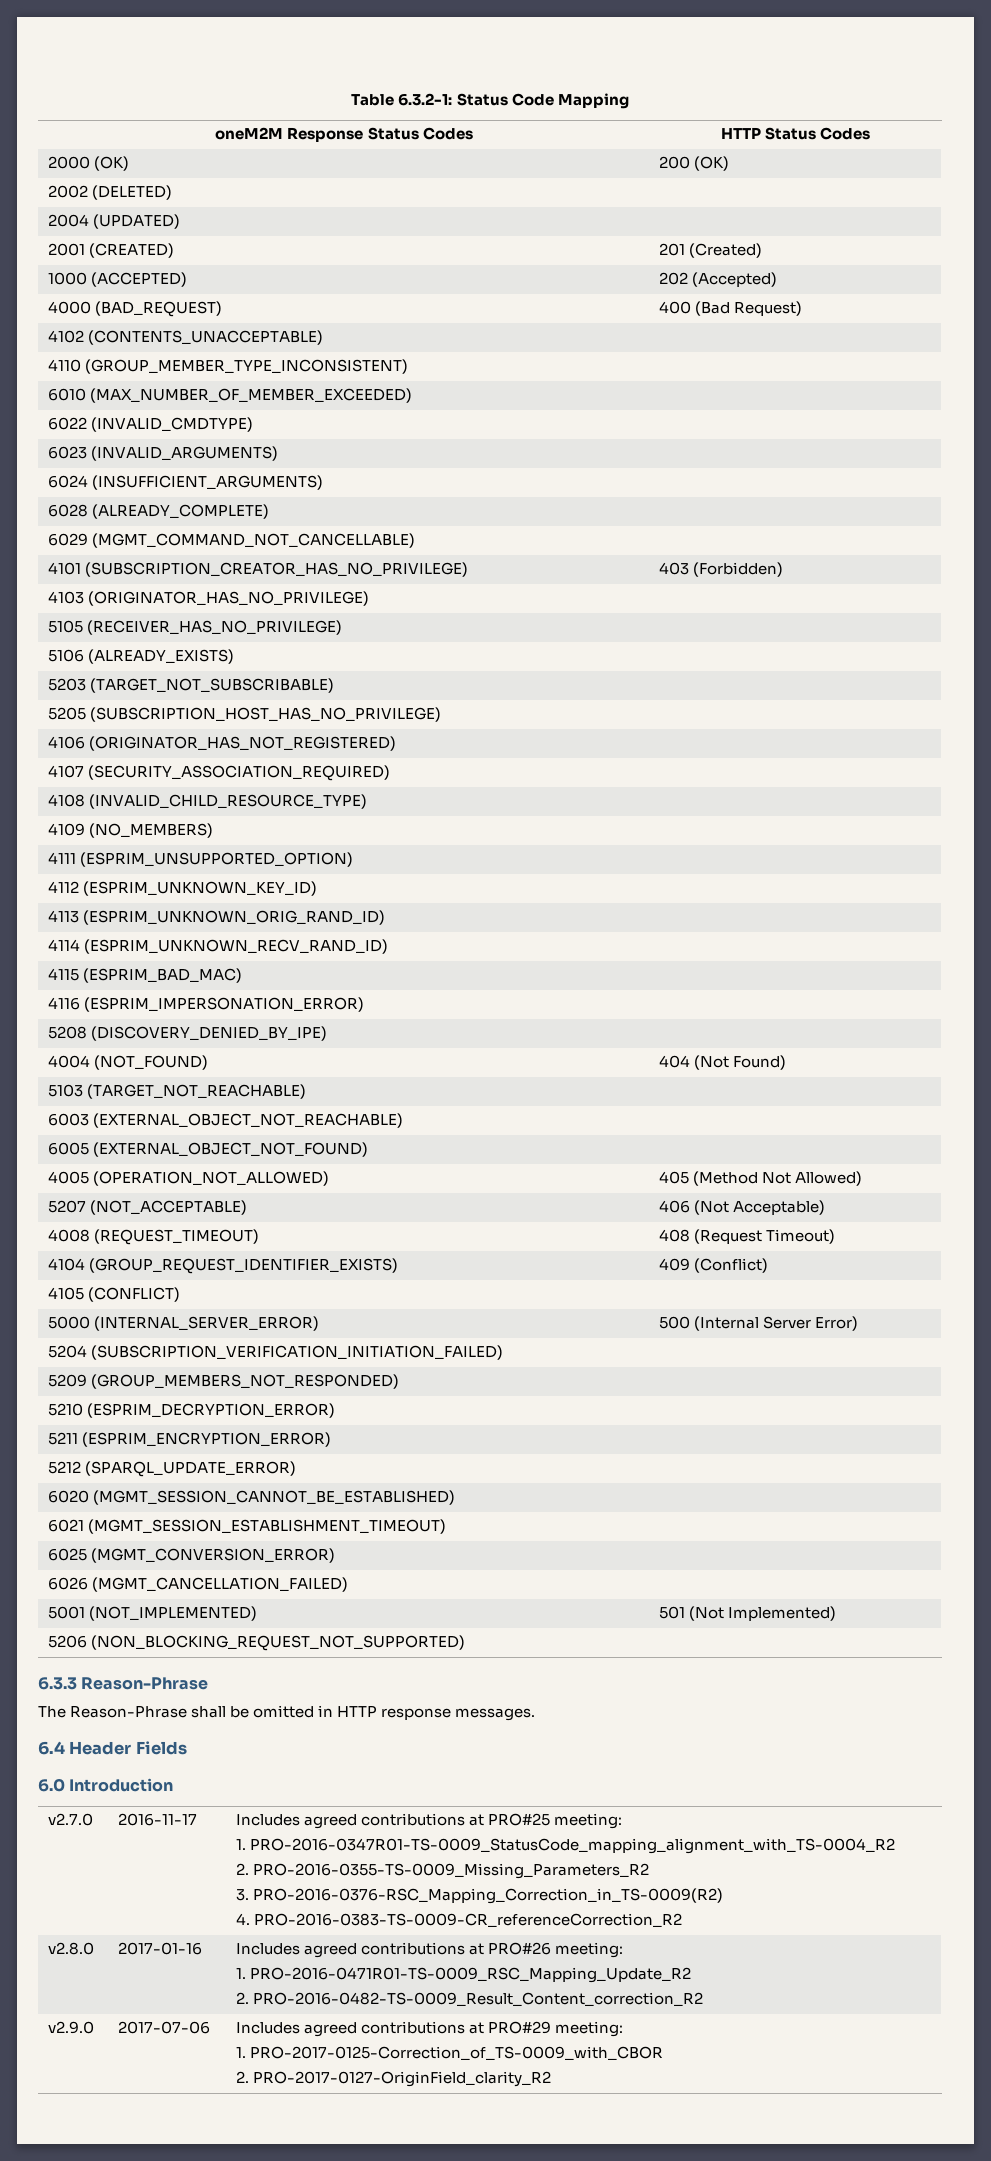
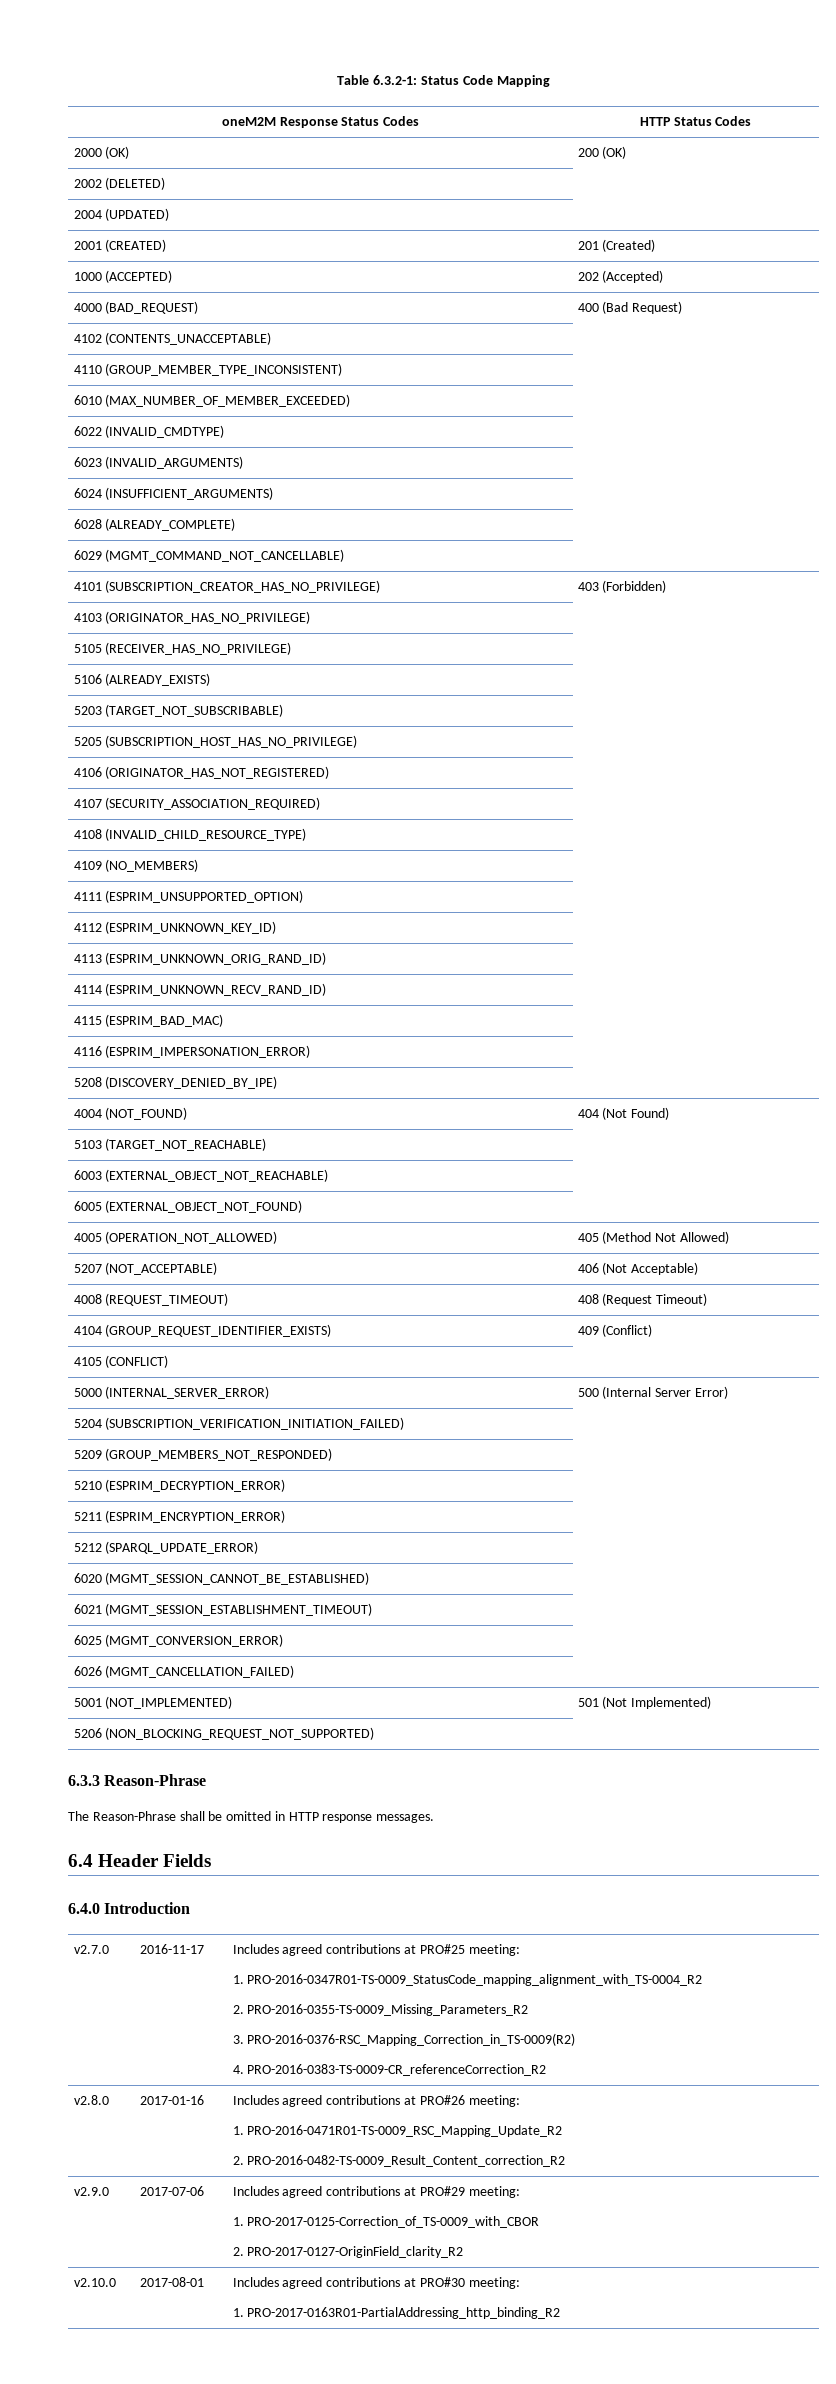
[38,1778,65,1792] 6.0 -> [68,1903,100,1914] 6.4.0
(551, 2079) none -> [73,2278,116,2287] [139,2277,204,2287] [232,2277,520,2289] [232,2307,561,2319] // v2.10.0 | 2017-08-01 | Includes agreed contributions at PRO#30 meeting: // 1. PRO-2017-0163R01-PartialAddressing_http_binding_R2

